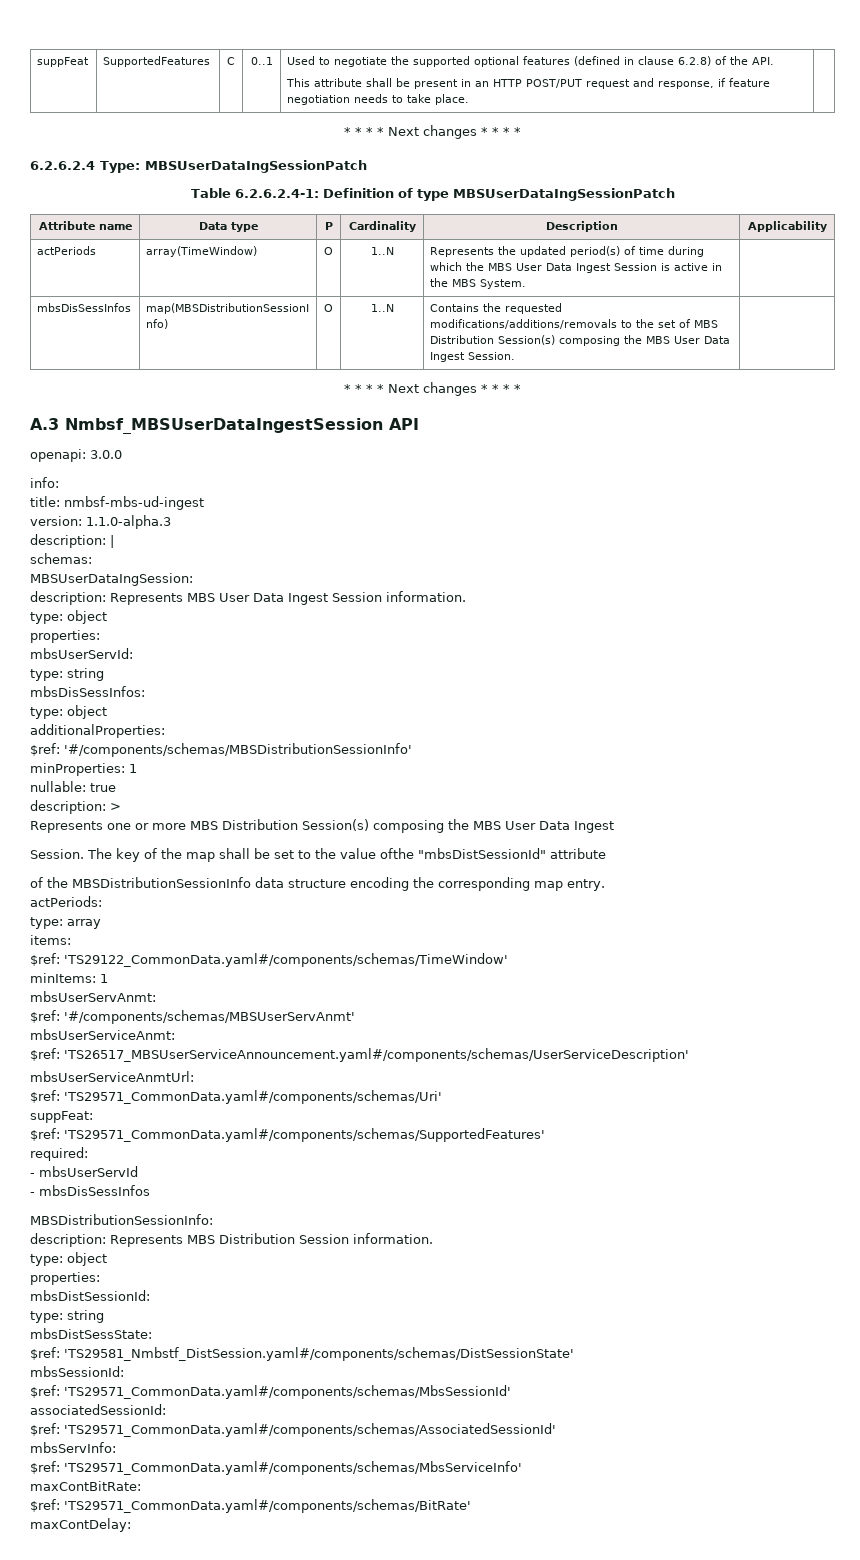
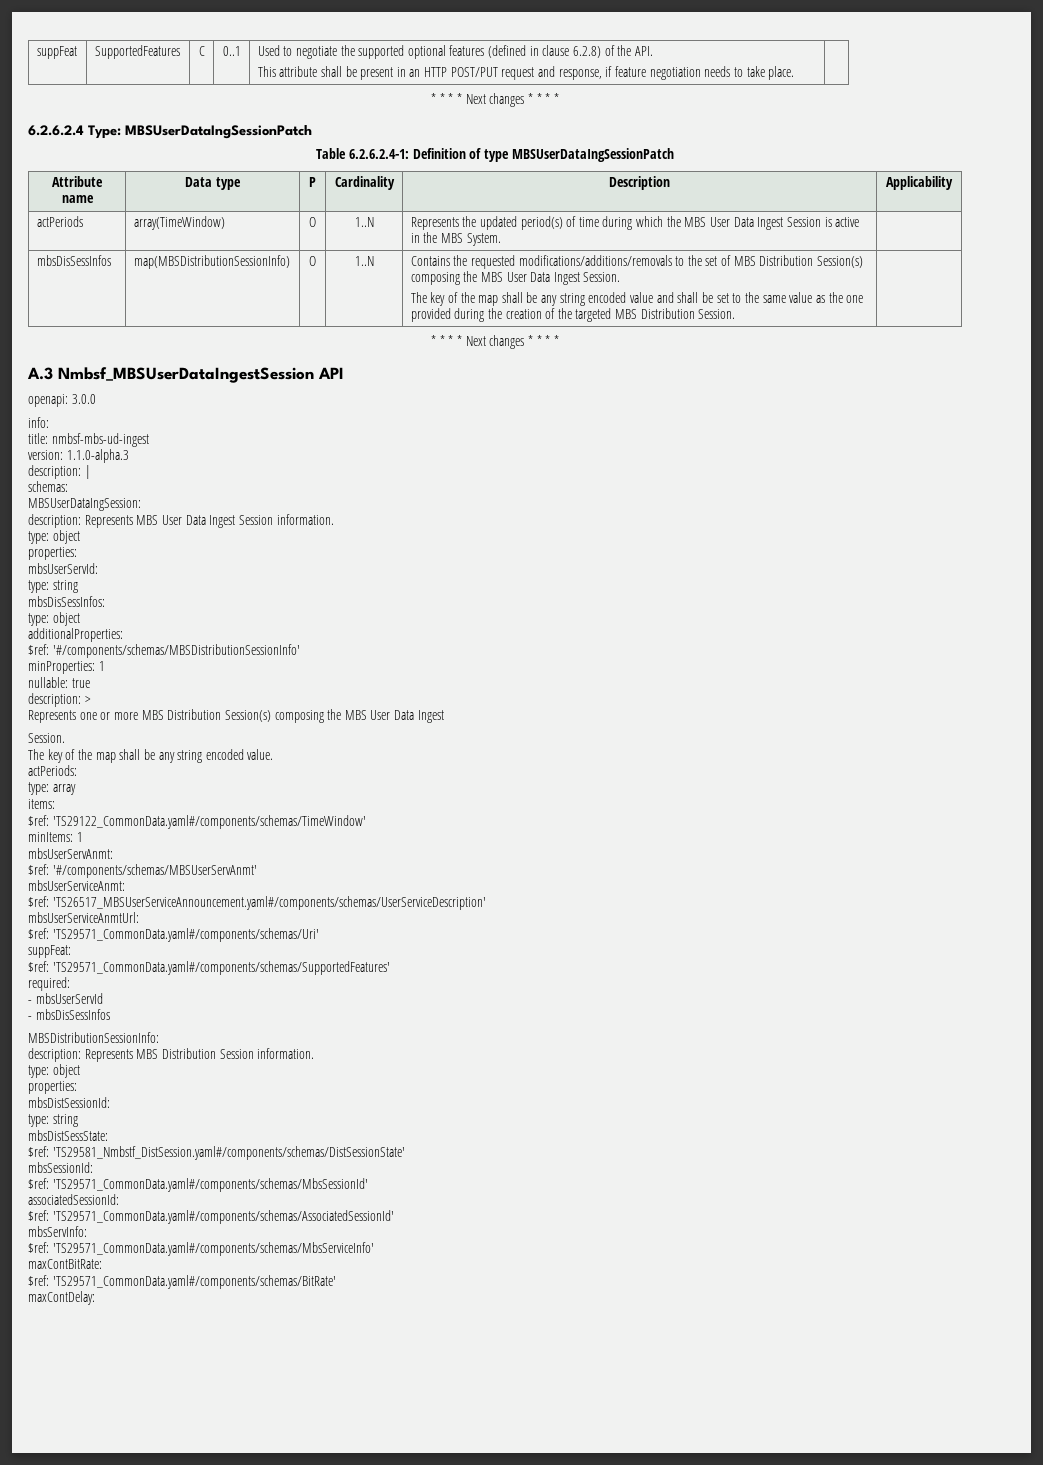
(516, 356) none -> [410,292,864,306] [410,308,736,322] // The key of the map shall be any string encoded value and shall be set to the same value as the one provided during the creation of the targeted MBS Distribution Session.
[87,848,606,862] [30,877,605,891] The key of the map shall be set to the value ofthe "mbsDistSessionId" attribute // of the MBSDistributionSessionInfo data structure encoding the corresponding map entry. -> [28,749,274,763] // The key of the map shall be any string encoded value.

